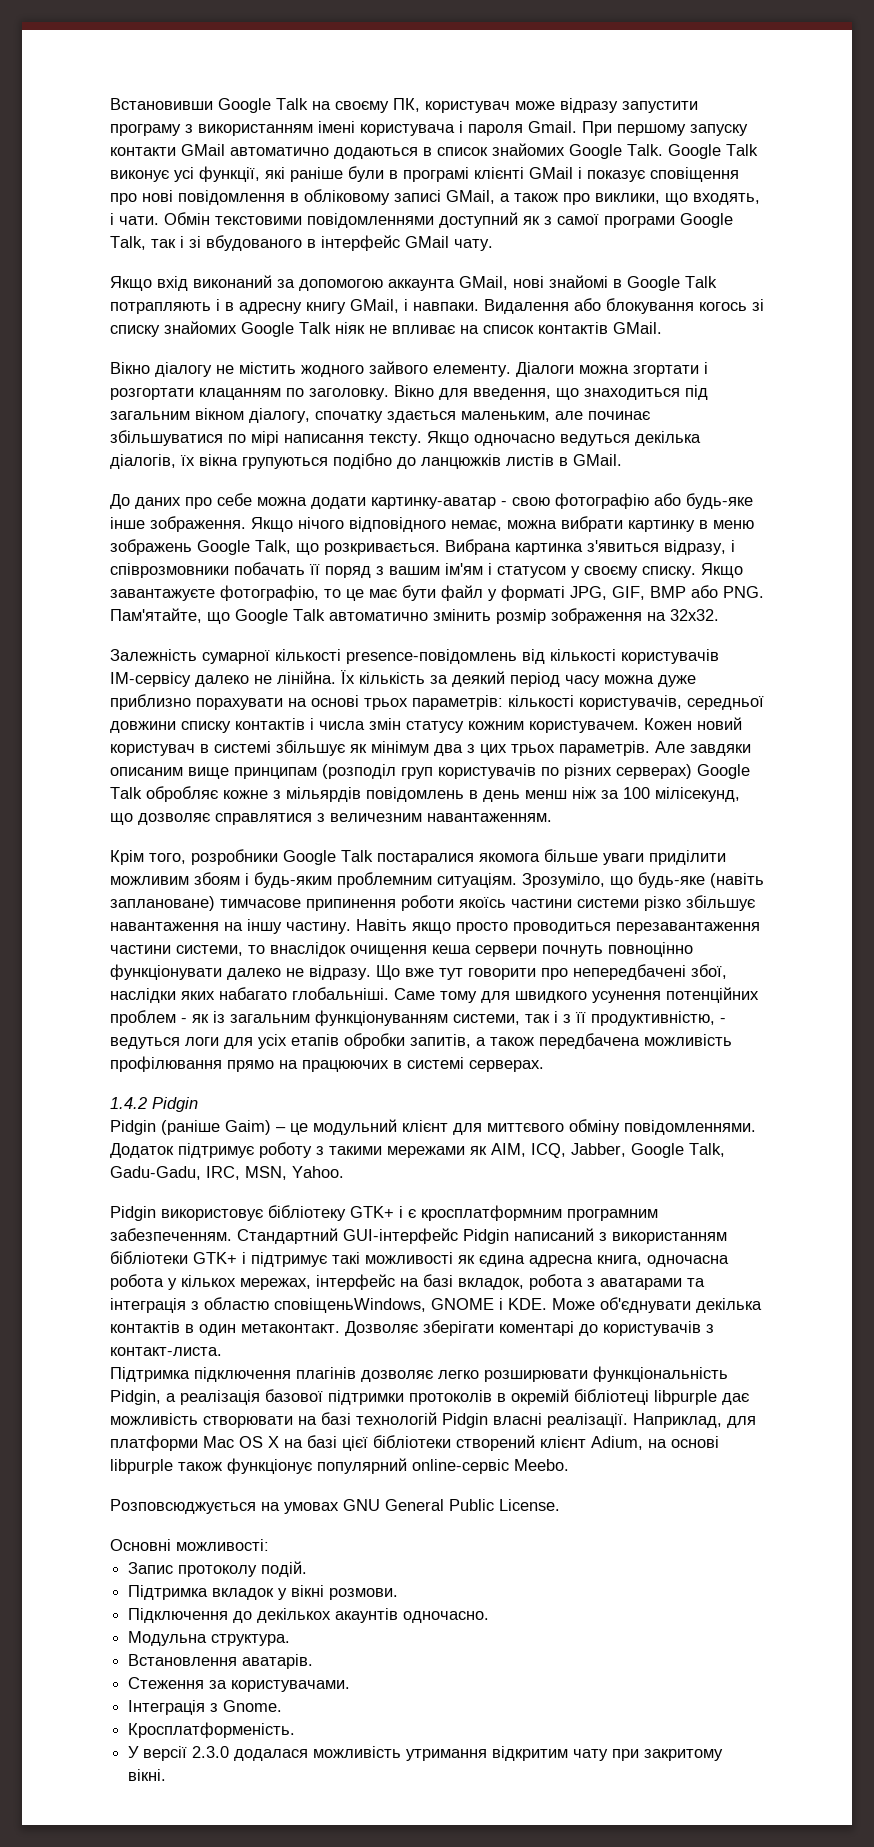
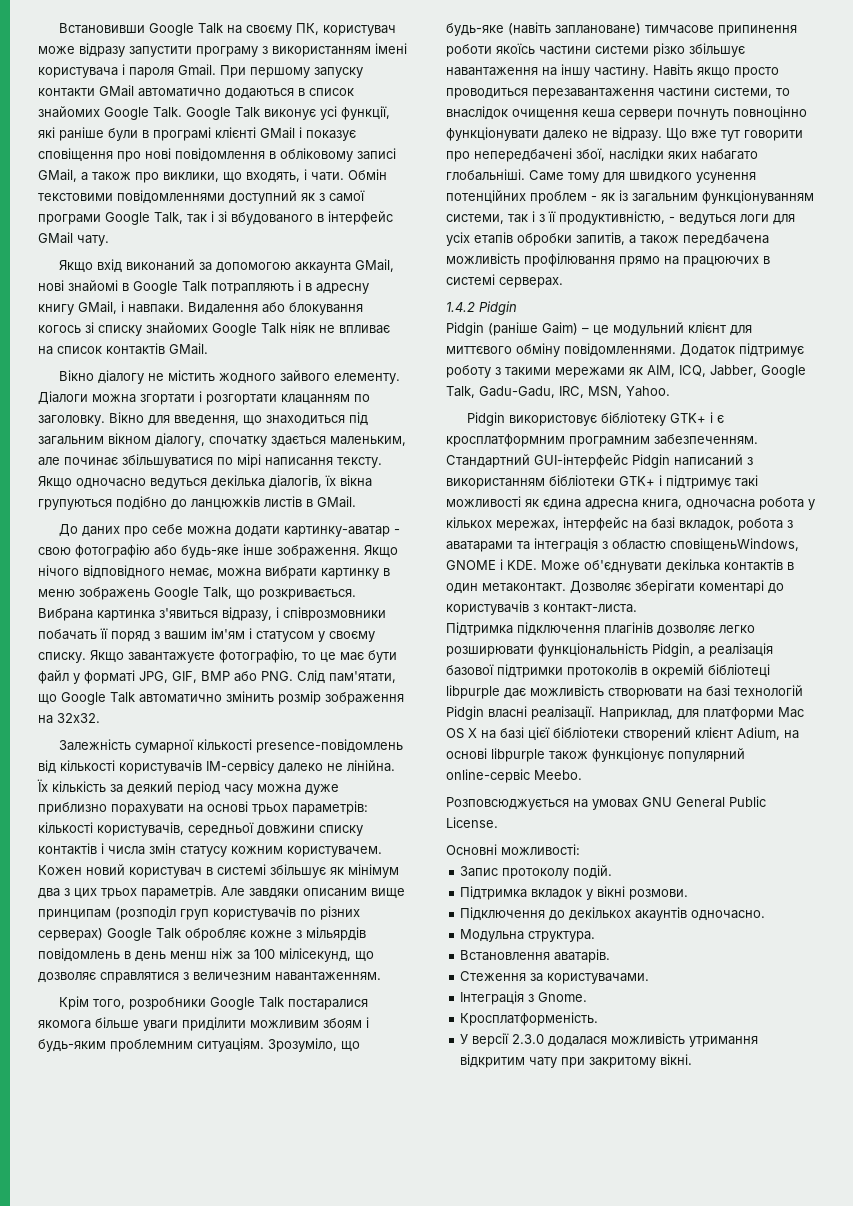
[110,608,202,623] Пам'ятайте, -> [297,670,396,684] Слід пам'ятати,

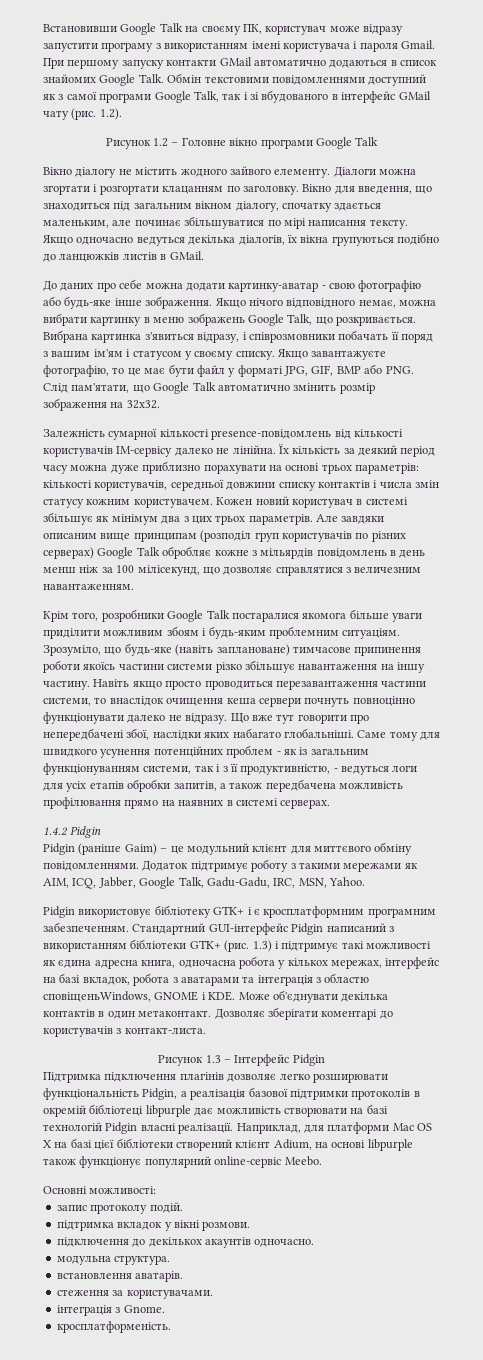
[186,106,390,120] [38,127,356,141] [38,148,396,162] [38,169,344,183] Google Talk виконує усі функції, які раніше були в програмі клієнті GМail і показує сповіщення про нові повідомлення в обліковому записі GМail, а також про виклики, що входять, і чати. -> (164, 78) none
[77,235,109,246] [58,259,394,273] [38,280,369,294] [38,301,363,315] [38,322,390,336] [38,343,208,355] чату. // Якщо вхід виконаний за допомогою аккаунта GМail, нові знайомі в Google Talk потрапляють і в адресну книгу GМail, і навпаки. Видалення або блокування когось зі списку знайомих Google Talk ніяк не впливає на список контактів GМail. -> [43,108,122,120] [105,137,379,149] чату (рис. 1.2). // Рисунок 1.2 – Головне вікно програми Google Talk
[683,256,759,267] працюючих -> [178,800,224,806] наявних
(655, 481) none -> [224,940,272,952] (рис. 1.3)
(637, 608) none -> [158,1054,325,1066] // Рисунок 1.3 – Інтерфейс Pidgin
[446,796,766,810] [446,817,498,828] // Розповсюджується на умовах GNU General Public License. -> (322, 1161) none
[460,866,499,877] Запис -> [56,1205,87,1211] запис
[460,886,528,900] Підтримка -> [56,1220,114,1231] підтримка
[460,907,546,921] Підключення -> [56,1237,129,1247] підключення
[460,929,525,942] Модульна -> [56,1256,111,1265] модульна
[460,950,551,961] Встановлення -> [56,1272,132,1279] встановлення
[460,971,527,981] Стеження -> [56,1289,109,1296] стеження
[460,991,525,1005] Інтеграція -> [56,1305,112,1316] інтеграція
[460,1012,599,1026] [460,1033,759,1047] [460,1054,693,1068] Кросплатформеність. // У версії 2.3.0 додалася можливість утримання відкритим чату при закритому вікні. -> [56,1321,171,1333] кросплатформеність.

